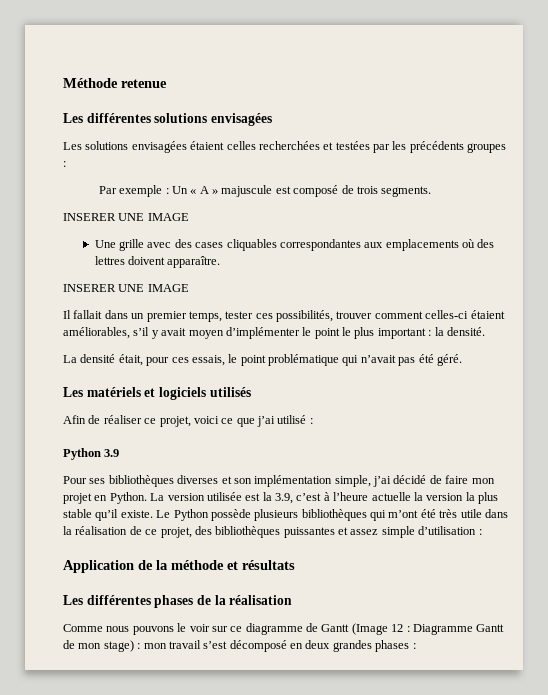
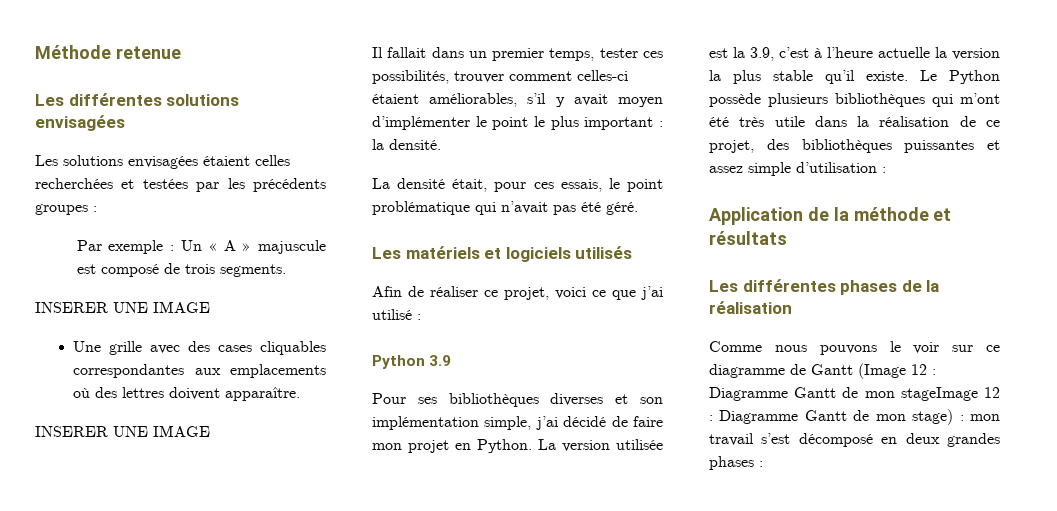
(102, 646) none -> [900,387,1000,401] [709,410,906,424] stageImage 12 : Diagramme Gantt de mon

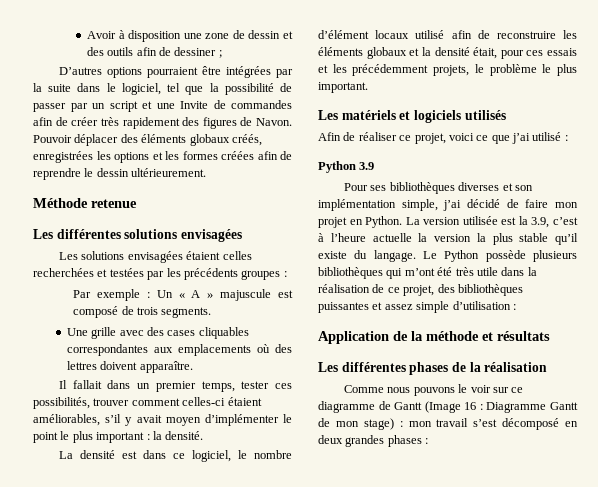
(35, 52) none -> [86,30,293,42] [86,47,222,58] [59,66,293,78] [33,83,292,95] [33,100,292,112] [33,117,292,129] [33,134,262,146] [33,151,292,163] [33,168,207,180] Avoir à disposition une zone de dessin et des outils afin de dessiner ; // D’autres options pourraient être intégrées par la suite dans le logiciel, tel que la possibilité de passer par un script et une Invite de commandes afin de créer très rapidement des figures de Navon. Pouvoir déplacer des éléments globaux créés, enregistrées les options et les formes créées afin de reprendre le dessin ultérieurement. //
[35,301,210,313] // INSERER UNE IMAGE -> (212, 312) none
[35,425,210,437] // INSERER UNE IMAGE -> (193, 367) none
[452,178,663,192] [372,201,638,215] était, pour ces essais, le point problématique qui n’avait pas été géré. -> [122,450,292,462] [318,30,577,39] [318,47,577,59] [318,64,577,76] [318,82,368,93] est dans ce logiciel, le nombre d’élément locaux utilisé afin de reconstruire les éléments globaux et la densité était, pour ces essais et les précédemment projets, le problème le plus important.
[866,71,908,81] existe. -> [318,250,416,262] existe du langage.
[911,364,936,375] [709,387,1000,401] 12 : Diagramme Gantt de mon stageImage 12 -> [464,402,477,410] 16

